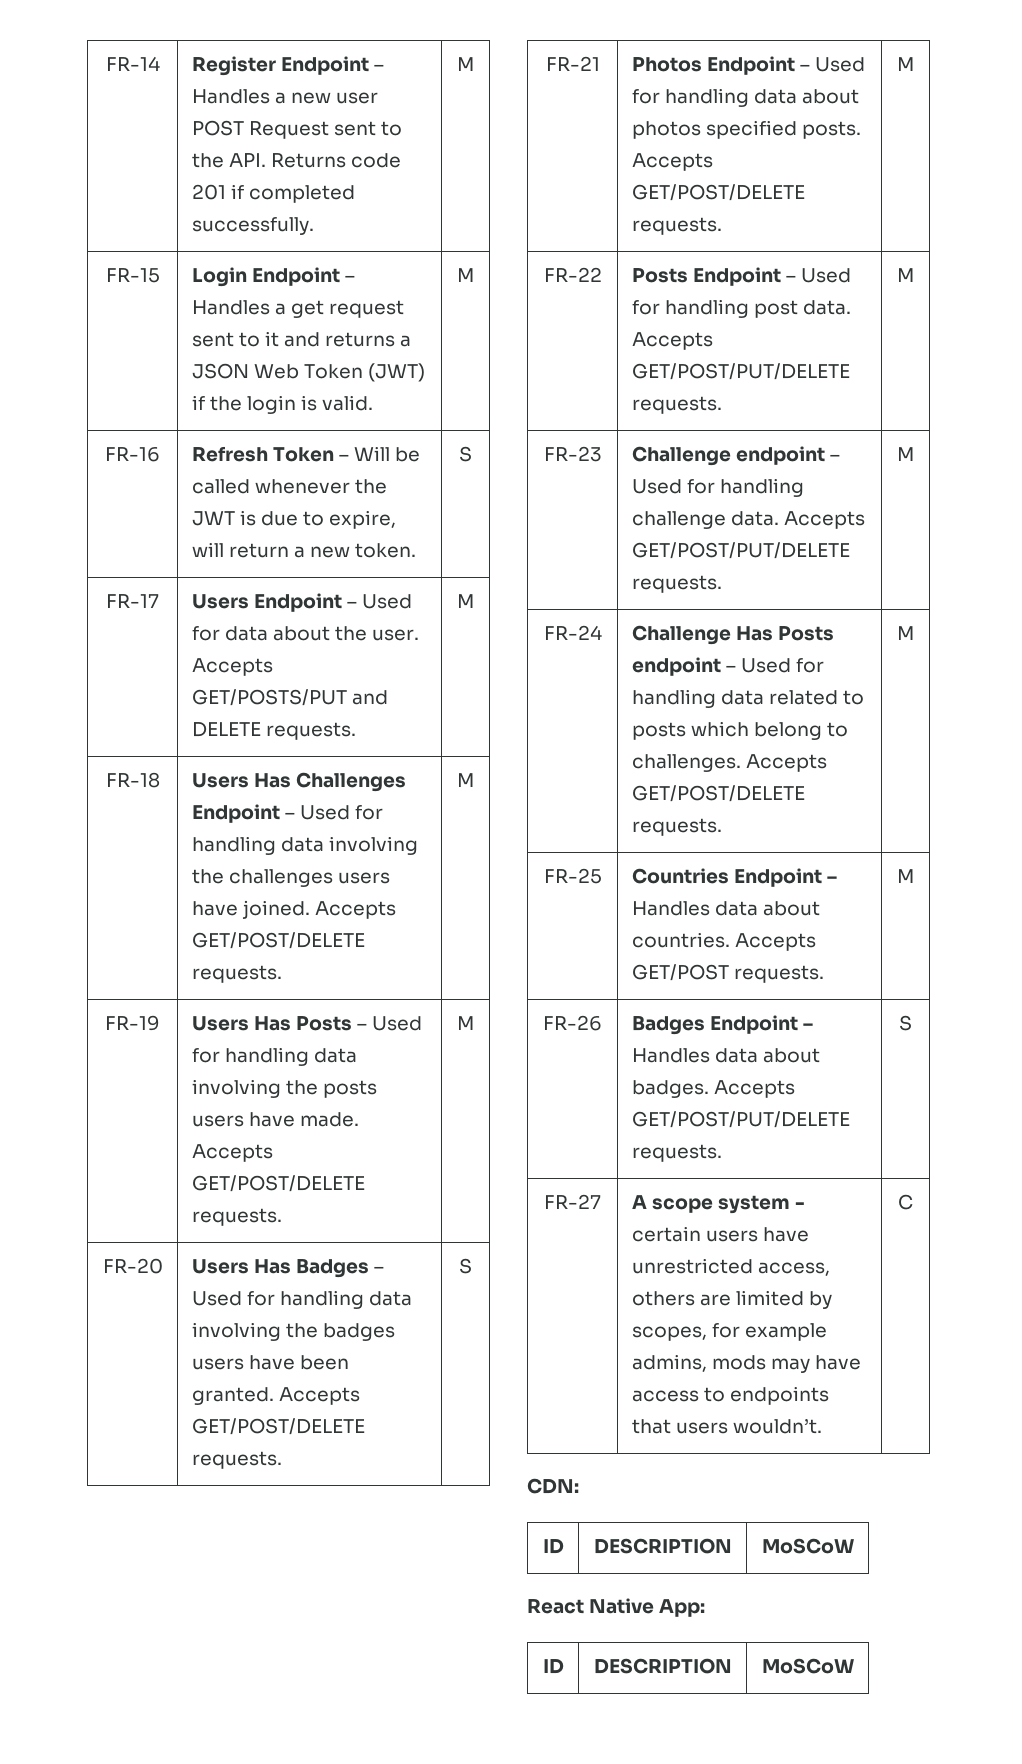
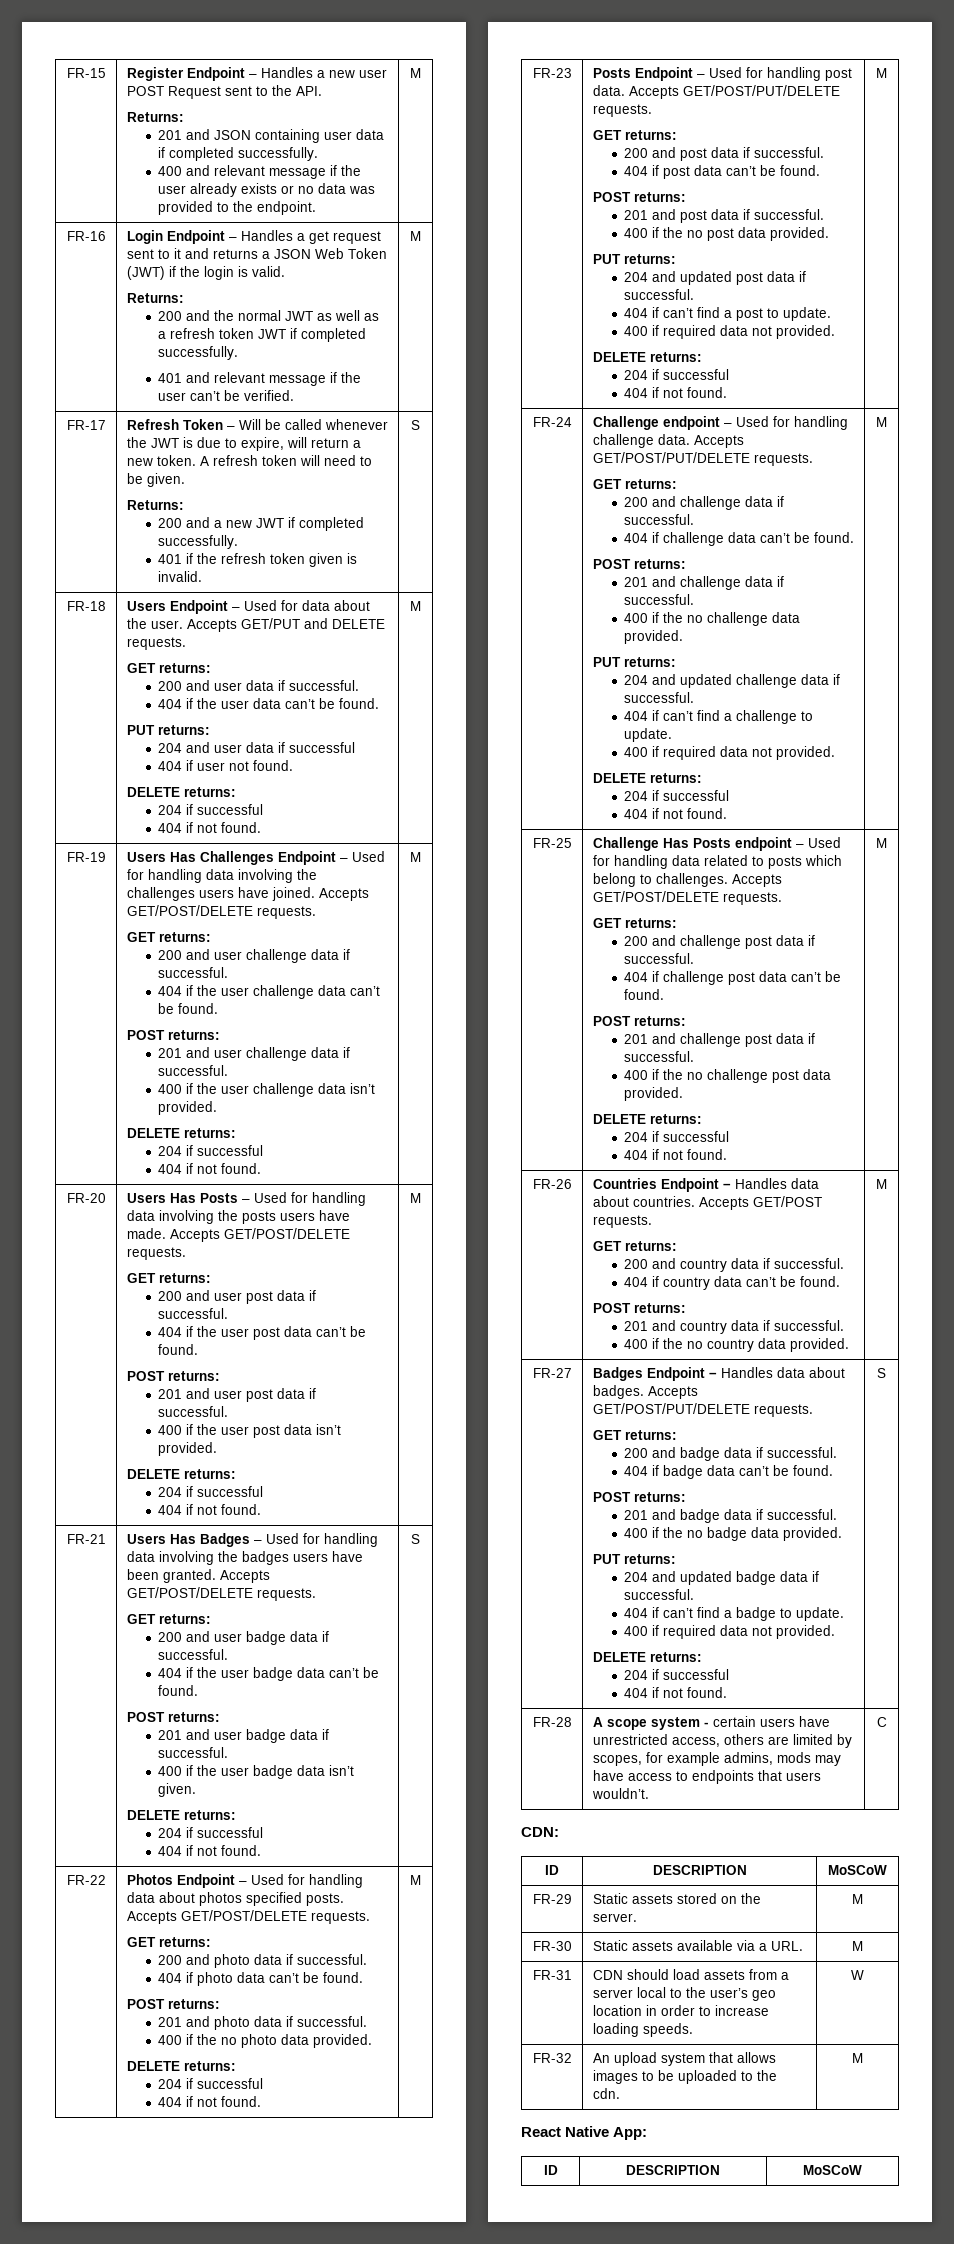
[105,56,160,71] FR-14 -> [66,68,106,78] FR-15
[270,153,401,168] [191,184,355,203] [191,217,314,235] [457,57,474,71] [105,268,160,283] Returns code 201 if completed successfully. | M // FR-15 -> [126,112,184,122] [158,129,385,143] [158,147,319,161] [158,165,362,179] [158,183,376,197] [158,201,317,215] [410,68,421,78] [66,231,106,241] // Returns: // 201 and JSON containing user data if completed successfully. // 400 and relevant message if the user already exists or no data was provided to the endpoint. | M // FR-16
[457,268,474,282] [105,447,160,462] | M // FR-16 -> [126,293,184,303] [158,310,380,321] [158,328,367,342] [158,346,239,360] [158,372,362,386] [158,390,295,401] [410,231,421,241] [66,420,106,430] // Returns: // 200 and the normal JWT as well as a refresh token JWT if completed successfully. // 401 and relevant message if the user can’t be verified. | M // FR-17
[459,446,472,462] [106,594,159,608] | S // FR-17 -> [199,455,372,466] [126,473,185,487] [126,500,184,510] [158,517,365,531] [158,535,239,549] [158,553,358,567] [158,571,203,582] [411,420,420,430] [66,601,106,611] A refresh token will need to be given. // Returns: // 200 and a new JWT if completed successfully. // 401 if the refresh token given is invalid. | S // FR-18
[191,689,347,706] GET/POSTS/PUT -> [240,618,300,629] GET/PUT
[457,594,474,608] [105,772,160,788] | M // FR-18 -> [126,663,211,673] [158,680,360,691] [158,698,380,709] [126,725,210,735] [158,742,356,753] [158,760,294,771] [126,787,236,797] [158,804,264,815] [158,822,262,833] [410,601,421,611] [66,852,106,862] // GET returns: // 200 and user data if successful. // 404 if the user data can’t be found. // PUT returns: // 204 and user data if successful // 404 if user not found. // DELETE returns: // 204 if successful // 404 if not found. | M // FR-19
[457,773,474,787] [105,1015,160,1031] | M // FR-19 -> [126,932,211,942] [158,949,351,963] [158,967,229,978] [158,985,381,999] [158,1003,219,1014] [126,1030,220,1040] [158,1047,351,1061] [158,1065,229,1076] [158,1083,376,1097] [158,1101,218,1115] [126,1128,236,1138] [158,1145,264,1156] [158,1163,262,1174] [410,852,421,862] [66,1193,106,1203] // GET returns: // 200 and user challenge data if successful. // 404 if the user challenge data can’t be found. // POST returns: // 201 and user challenge data if successful. // 400 if the user challenge data isn’t provided. // DELETE returns: // 204 if successful // 404 if not found. | M // FR-20
[457,1016,474,1030] [102,1258,163,1274] | M // FR-20 -> [126,1273,211,1283] [158,1290,317,1304] [158,1308,229,1319] [158,1326,367,1340] [158,1344,199,1355] [126,1371,220,1381] [158,1388,317,1402] [158,1406,229,1417] [158,1424,342,1438] [158,1442,218,1456] [126,1469,236,1479] [158,1486,264,1497] [158,1504,262,1515] [410,1193,421,1203] [66,1534,106,1544] // GET returns: // 200 and user post data if successful. // 404 if the user post data can’t be found. // POST returns: // 201 and user post data if successful. // 400 if the user post data isn’t provided. // DELETE returns: // 204 if successful // 404 if not found. | M // FR-21
[459,1258,472,1274] [545,56,600,71] | S // FR-21 -> [126,1614,211,1624] [158,1631,330,1645] [158,1649,229,1660] [158,1667,380,1681] [158,1685,199,1696] [126,1712,220,1722] [158,1729,330,1743] [158,1747,229,1758] [158,1765,355,1779] [158,1783,197,1797] [126,1810,236,1820] [158,1827,264,1838] [158,1845,262,1856] [411,1534,420,1544] [66,1875,106,1885] // GET returns: // 200 and user badge data if successful. // 404 if the user badge data can’t be found. // POST returns: // 201 and user badge data if successful. // 400 if the user badge data isn’t given. // DELETE returns: // 204 if successful // 404 if not found. | S // FR-22
[897,57,914,71] [543,267,602,282] | M // FR-22 -> [126,1937,211,1947] [158,1954,368,1968] [158,1972,364,1986] [126,1999,220,2009] [158,2016,368,2030] [158,2034,373,2048] [126,2061,236,2071] [158,2078,264,2089] [158,2096,262,2107] [410,1875,421,1885] [532,68,572,78] // GET returns: // 200 and photo data if successful. // 404 if photo data can’t be found. // POST returns: // 201 and photo data if successful. // 400 if the no photo data provided. // DELETE returns: // 204 if successful // 404 if not found. | M // FR-23
[897,268,914,282] [543,446,602,462] | M // FR-23 -> [592,130,677,140] [624,147,825,161] [624,165,821,179] [592,192,686,202] [624,209,825,223] [624,227,830,241] [592,254,676,264] [624,271,807,285] [624,289,695,300] [624,307,832,321] [624,325,836,339] [592,352,702,362] [624,369,730,380] [624,387,728,398] [876,68,887,78] [532,417,572,427] // GET returns: // 200 and post data if successful. // 404 if post data can’t be found. // POST returns: // 201 and post data if successful. // 400 if the no post data provided. // PUT returns: // 204 and updated post data if successful. // 404 if can’t find a post to update. // 400 if required data not provided. // DELETE returns: // 204 if successful // 404 if not found. | M // FR-24
[897,447,914,461] [543,625,602,640] | M // FR-24 -> [592,479,677,489] [624,496,785,510] [624,514,695,525] [624,532,855,546] [592,559,686,569] [624,576,785,590] [624,594,695,605] [624,612,801,626] [624,630,684,644] [592,657,676,667] [624,674,841,688] [624,692,695,703] [624,710,814,724] [624,728,673,742] [624,746,836,760] [592,773,702,783] [624,790,730,801] [624,808,728,819] [876,417,887,427] [532,838,572,848] // GET returns: // 200 and challenge data if successful. // 404 if challenge data can’t be found. // POST returns: // 201 and challenge data if successful. // 400 if the no challenge data provided. // PUT returns: // 204 and updated challenge data if successful. // 404 if can’t find a challenge to update. // 400 if required data not provided. // DELETE returns: // 204 if successful // 404 if not found. | M // FR-25
[897,626,914,640] [543,868,602,884] | M // FR-25 -> [592,918,677,928] [624,935,816,949] [624,953,695,964] [624,971,842,985] [624,989,665,1000] [592,1016,686,1026] [624,1033,816,1047] [624,1051,695,1062] [624,1069,832,1083] [624,1087,684,1101] [592,1114,702,1124] [624,1131,730,1142] [624,1149,728,1160] [876,838,887,848] [532,1179,572,1189] // GET returns: // 200 and challenge post data if successful. // 404 if challenge post data can’t be found. // POST returns: // 201 and challenge post data if successful. // 400 if the no challenge post data provided. // DELETE returns: // 204 if successful // 404 if not found. | M // FR-26
[897,869,914,883] [543,1015,602,1031] | M // FR-26 -> [592,1241,677,1251] [624,1258,845,1272] [624,1276,841,1290] [592,1303,686,1313] [624,1320,845,1334] [624,1338,850,1352] [876,1179,887,1189] [532,1368,572,1378] // GET returns: // 200 and country data if successful. // 404 if country data can’t be found. // POST returns: // 201 and country data if successful. // 400 if the no country data provided. | M // FR-27
[899,1015,912,1031] [544,1194,601,1209] | S // FR-27 -> [592,1430,677,1440] [624,1447,838,1461] [624,1465,834,1479] [592,1492,686,1502] [624,1509,838,1523] [624,1527,843,1541] [592,1554,676,1564] [624,1571,820,1585] [624,1589,695,1600] [624,1607,845,1621] [624,1625,836,1639] [592,1652,702,1662] [624,1669,730,1680] [624,1687,728,1698] [877,1368,886,1378] [532,1717,572,1727] // GET returns: // 200 and badge data if successful. // 404 if badge data can’t be found. // POST returns: // 201 and badge data if successful. // 400 if the no badge data provided. // PUT returns: // 204 and updated badge data if successful. // 404 if can’t find a badge to update. // 400 if required data not provided. // DELETE returns: // 204 if successful // 404 if not found. | S // FR-28
(854, 1546) none -> [532,1894,572,1904] [592,1893,761,1904] [592,1913,637,1922] [852,1894,863,1904] [532,1941,572,1951] [592,1940,803,1951] [852,1941,863,1951] [532,1970,572,1980] [592,1969,789,1980] [592,1987,776,2001] [592,2005,769,2016] [592,2023,693,2037] [851,1970,864,1980] [532,2053,572,2063] [592,2052,776,2066] [592,2070,777,2084] [592,2088,620,2099] [852,2053,863,2063] // FR-29 | Static assets stored on the server. | M // FR-30 | Static assets available via a URL. | M // FR-31 | CDN should load assets from a server local to the user’s geo location in order to increase loading speeds. | W // FR-32 | An upload system that allows images to be uploaded to the cdn. | M

